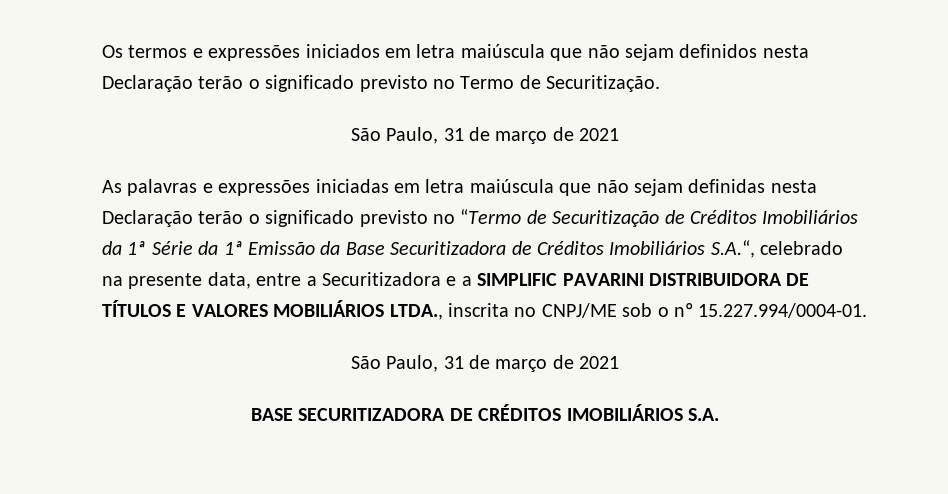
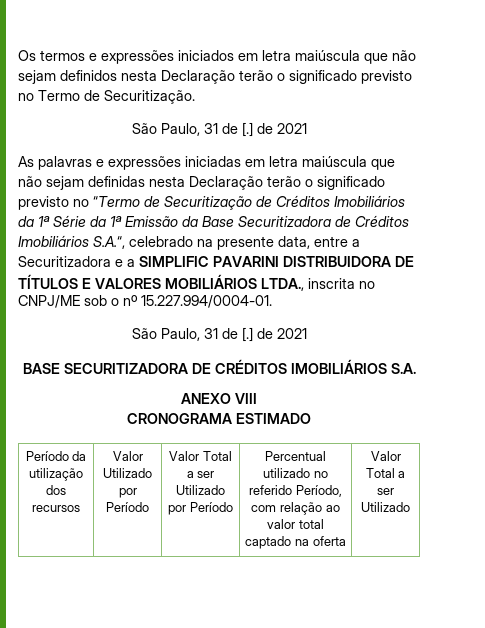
[495,131,548,144] março -> [241,122,253,137] [.]
[495,359,548,372] março -> [241,327,253,342] [.]
(719, 414) none -> [181,393,257,404] [127,413,311,424] [25,451,87,461] [29,468,83,481] [46,485,66,495] [32,505,80,512] [112,451,143,461] [103,468,152,478] [118,488,137,498] [106,502,149,512] [169,451,232,461] [186,471,215,478] [176,485,225,495] [168,502,233,515] [265,451,326,461] [263,468,328,478] [249,485,342,497] [251,502,340,515] [267,519,324,529] [245,536,346,549] [370,451,401,461] [365,468,406,478] [377,488,394,495] [361,502,410,512] // ANEXO VIII // CRONOGRAMA ESTIMADO // Período da utilização dos recursos | Valor Utilizado por Período | Valor Total a ser Utilizado por Período | Percentual utilizado no referido Período, com relação ao valor total captado na oferta | Valor Total a ser Utilizado

